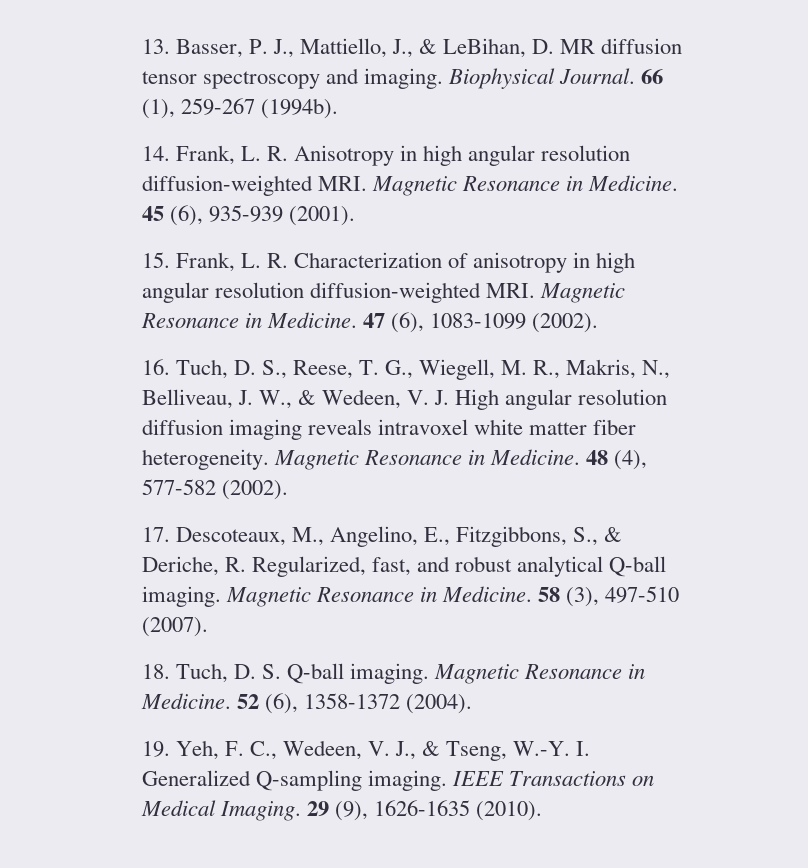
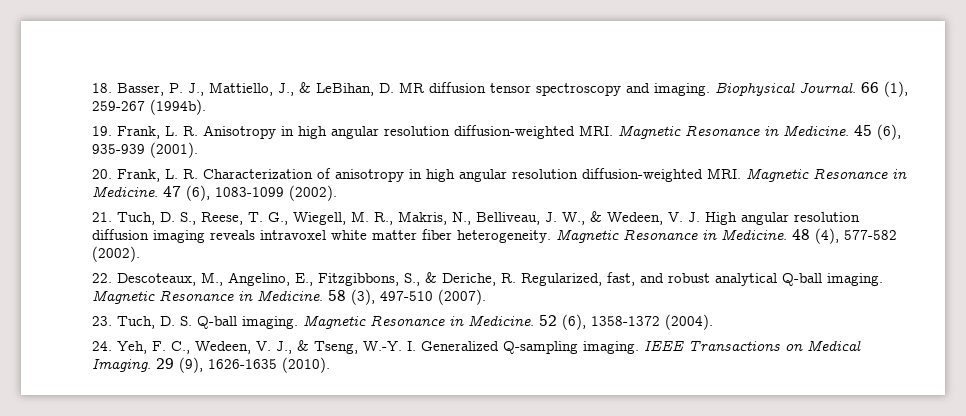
[141,39,170,54] 13. -> [91,83,112,93] 18.
[141,146,170,161] 14. -> [91,126,112,136] 19.
[141,252,170,268] 15. -> [91,169,112,179] 20.
[141,359,170,375] 16. -> [91,212,112,222] 21.
[141,527,170,542] 17. -> [91,273,112,283] 22.
[141,664,170,679] 18. -> [91,316,112,326] 23.
[141,741,170,757] 19. -> [91,341,112,351] 24.

